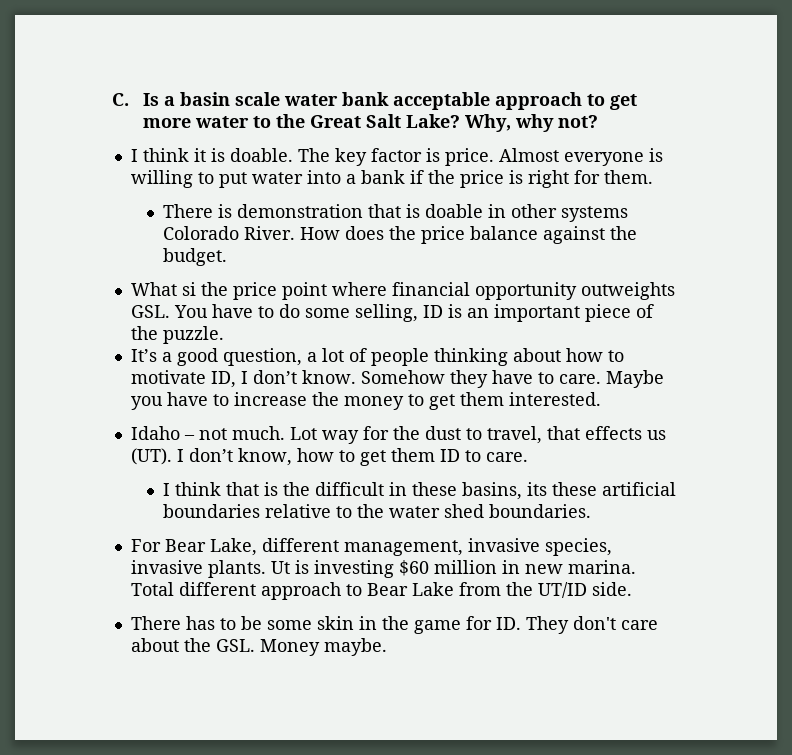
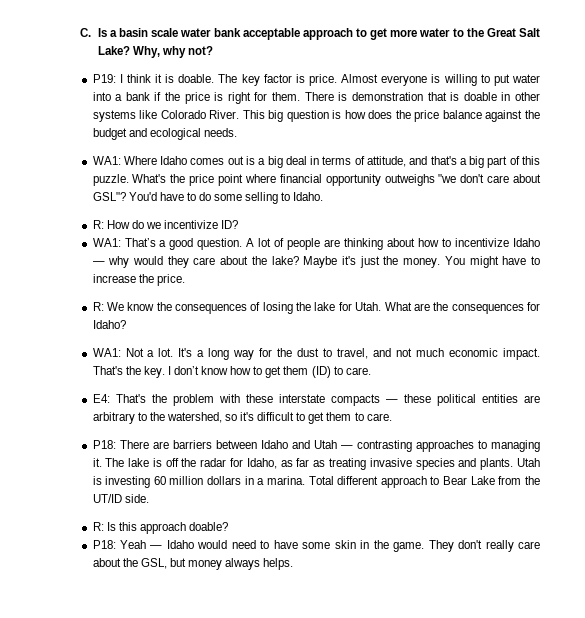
(599, 121) none -> [92,74,116,83] P19:
(654, 177) // -> (301, 96) none
(628, 214) none -> [139,110,158,119] like
[299,227,340,240] How -> [242,110,366,122] This big question is how
[162,248,227,266] [131,282,197,296] budget. // What si -> [92,128,237,140] [92,156,540,168] [92,174,167,186] budget and ecological needs. // WA1: Where Idaho comes out is a big deal in terms of attitude, and that's a big part of this puzzle. What's
[581,282,676,300] [131,304,655,322] [131,326,225,344] [131,348,318,366] outweights GSL. You have to do some selling, ID is an important piece of the puzzle. // It’s a good question, a -> [384,174,541,186] [92,192,324,204] [92,220,239,229] [92,238,255,250] outweighs "we don't care about GSL"? You'd have to do some selling to Idaho. // R: How do we incentivize ID? // WA1: That’s a good question. A
(430, 357) none -> [324,239,341,247] are
[131,370,665,388] [131,392,602,410] [131,426,318,440] motivate ID, I don’t know. Somehow they have to care. Maybe you have to increase the money to get them interested. // Idaho – not much. Lot -> [455,238,540,247] [92,256,541,268] [92,274,185,286] [92,302,541,314] [92,320,126,329] [92,348,230,360] incentivize Idaho — why would they care about the lake? Maybe it's just the money. You might have to increase the price. // R: We know the consequences of losing the lake for Utah. What are the consequences for Idaho? // WA1: Not a lot. It's a long
[547,426,667,440] [131,448,293,466] that effects us (UT). I don’t know, -> [373,348,540,360] [92,366,229,378] and not much economic impact. That's the key. I don’t know
[440,449,529,462] [162,482,676,500] [162,504,591,518] [131,538,613,556] [131,560,564,578] ID to care. // I think that is the difficult in these basins, its these artificial boundaries relative to the water shed boundaries. // For Bear Lake, different management, invasive species, invasive plants. Ut is investing $60 million in new -> [311,366,371,378] [92,394,540,406] [92,412,392,424] [92,440,540,452] [92,458,540,470] [92,476,265,488] (ID) to care. // E4: That's the problem with these interstate compacts — these political entities are arbitrary to the watershed, so it's difficult to get them to care. // P18: There are barriers between Idaho and Utah — contrasting approaches to managing it. The lake is off the radar for Idaho, as far as treating invasive species and plants. Utah is investing 60 million dollars in a
[131,616,263,630] There has to be -> [92,522,228,534] [92,540,298,549] R: Is this approach doable? // P18: Yeah — Idaho would need to have
[414,616,522,634] game for ID. -> [393,542,425,552] game.
[621,620,659,630] [131,638,388,656] care about the GSL. Money maybe. -> [485,540,541,552] [92,558,294,570] really care about the GSL, but money always helps.

